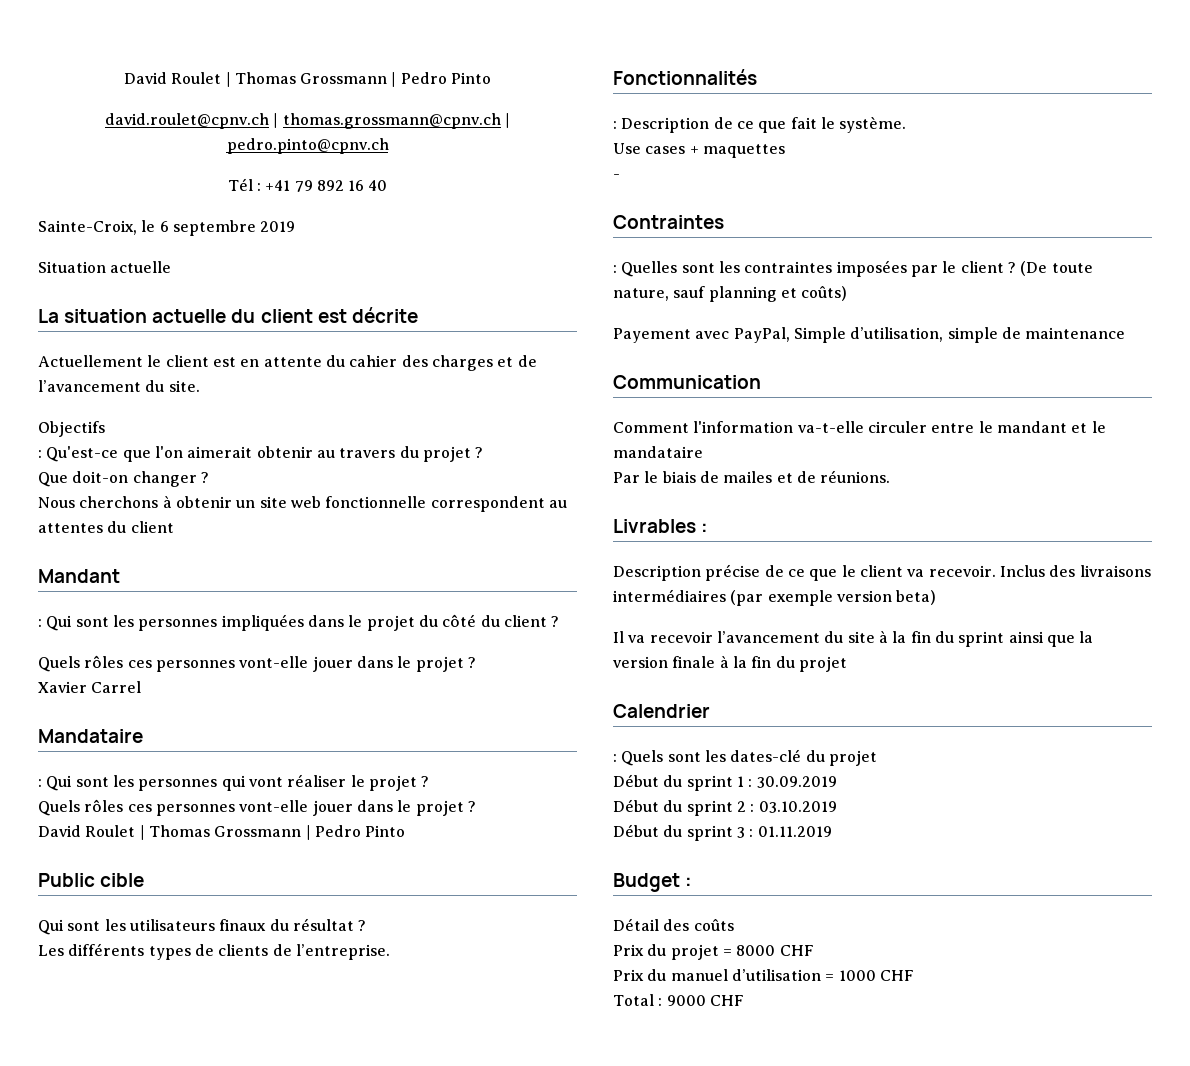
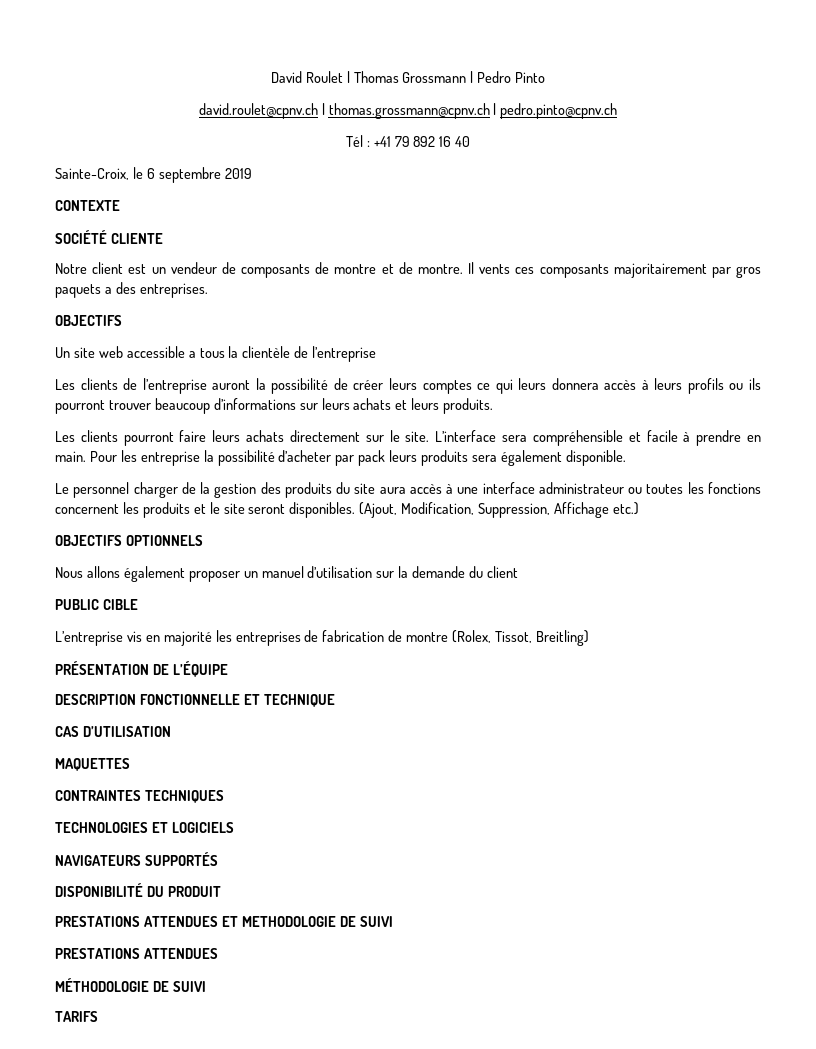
[38,261,172,273] [38,307,418,323] [38,355,537,371] [38,380,200,392] [38,421,105,437] [38,446,484,462] [38,471,209,487] [38,495,567,512] [38,521,174,533] [38,569,120,583] [38,614,560,631] [38,655,476,672] [38,681,142,693] [38,729,143,743] [38,774,430,791] [38,799,476,816] [38,825,406,840] [38,873,145,887] [38,918,367,935] [38,943,390,960] [613,69,757,85] [613,117,907,133] [613,143,785,158] [613,174,620,179] [613,215,724,229] [613,260,1093,277] [613,286,848,302] [613,327,1126,343] [613,375,761,389] [613,421,1106,433] [613,446,703,458] [613,470,891,483] [613,519,709,533] [613,564,1151,581] [613,589,937,606] [613,630,1094,647] [613,655,847,672] [613,704,710,718] [613,749,877,766] [613,774,837,791] [613,799,837,816] [613,824,832,841] [613,873,693,892] [613,918,734,931] [613,944,814,960] [613,969,914,981] [613,994,744,1006] Situation actuelle // La situation actuelle du client est décrite // Actuellement le client est en attente du cahier des charges et de l’avancement du site. // Objectifs // : Qu'est-ce que l'on aimerait obtenir au travers du projet ? // Que doit-on changer ? // Nous cherchons à obtenir un site web fonctionnelle correspondent au attentes du client // Mandant // : Qui sont les personnes impliquées dans le projet du côté du client ? // Quels rôles ces personnes vont-elle jouer dans le projet ? // Xavier Carrel // Mandataire // : Qui sont les personnes qui vont réaliser le projet ? // Quels rôles ces personnes vont-elle jouer dans le projet ? // David Roulet | Thomas Grossmann | Pedro Pinto // Public cible // Qui sont les utilisateurs finaux du résultat ? // Les différents types de clients de l’entreprise. // Fonctionnalités // : Description de ce que fait le système. // Use cases + maquettes // - // Contraintes // : Quelles sont les contraintes imposées par le client ? (De toute nature, sauf planning et coûts) // Payement avec PayPal, Simple d’utilisation, simple de maintenance // Communication // Comment l'information va-t-elle circuler entre le mandant et le mandataire // Par le biais de mailes et de réunions. // Livrables : // Description précise de ce que le client va recevoir. Inclus des livraisons intermédiaires (par exemple version beta) // Il va recevoir l’avancement du site à la fin du sprint ainsi que la version finale à la fin du projet // Calendrier // : Quels sont les dates-clé du projet // Début du sprint 1 : 30.09.2019 // Début du sprint 2 : 03.10.2019 // Début du sprint 3 : 01.11.2019 // Budget : // Détail des coûts // Prix du projet = 8000 CHF // Prix du manuel d’utilisation = 1000 CHF // Total : 9000 CHF -> [55,200,120,211] [55,230,163,244] [55,262,762,278] [55,282,208,298] [55,315,122,326] [55,346,377,362] [55,378,761,394] [55,398,494,414] [55,430,761,446] [55,450,626,466] [55,482,761,498] [55,502,639,518] [55,535,203,546] [55,566,519,582] [55,599,138,610] [55,630,589,646] [55,661,228,677] [55,694,335,707] [55,726,171,737] [55,758,130,771] [55,790,224,803] [55,822,234,833] [55,852,218,866] [55,883,221,897] [55,916,393,927] [55,948,218,959] [55,978,206,992] [55,1011,98,1022] CONTEXTE // SOCIÉTÉ CLIENTE // Notre client est un vendeur de composants de montre et de montre. Il vents ces composants majoritairement par gros paquets a des entreprises. // OBJECTIFS // Un site web accessible a tous la clientèle de l’entreprise // Les clients de l’entreprise auront la possibilité de créer leurs comptes ce qui leurs donnera accès à leurs profils ou ils pourront trouver beaucoup d’informations sur leurs achats et leurs produits. // Les clients pourront faire leurs achats directement sur le site. L’interface sera compréhensible et facile à prendre en main. Pour les entreprise la possibilité d’acheter par pack leurs produits sera également disponible. // Le personnel charger de la gestion des produits du site aura accès à une interface administrateur ou toutes les fonctions concernent les produits et le site seront disponibles. (Ajout, Modification, Suppression, Affichage etc.) // OBJECTIFS OPTIONNELS // Nous allons également proposer un manuel d’utilisation sur la demande du client // PUBLIC CIBLE // L’entreprise vis en majorité les entreprises de fabrication de montre (Rolex, Tissot, Breitling) // PRÉSENTATION DE L’ÉQUIPE // DESCRIPTION FONCTIONNELLE ET TECHNIQUE // CAS D’UTILISATION // MAQUETTES // CONTRAINTES TECHNIQUES // TECHNOLOGIES ET LOGICIELS // NAVIGATEURS SUPPORTÉS // DISPONIBILITÉ DU PRODUIT // PRESTATIONS ATTENDUES ET METHODOLOGIE DE SUIVI // PRESTATIONS ATTENDUES // MÉTHODOLOGIE DE SUIVI // TARIFS

